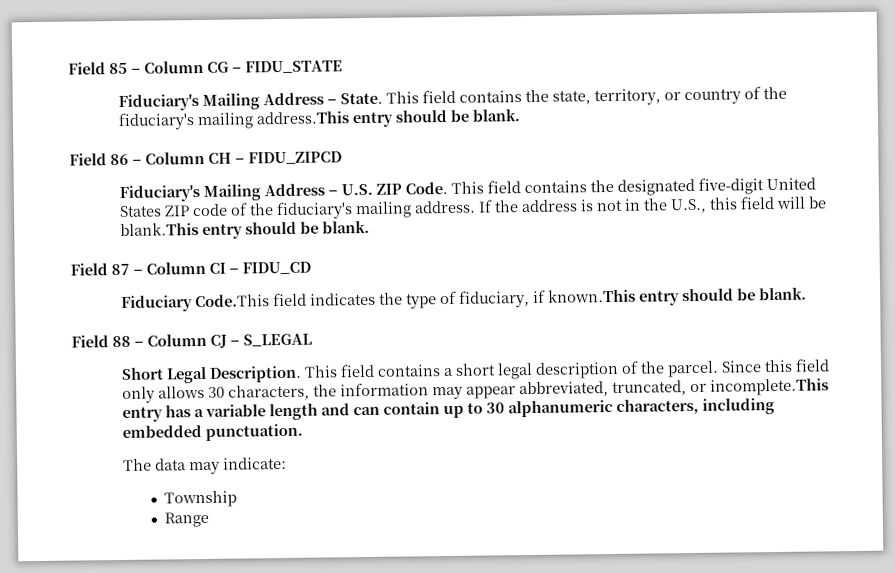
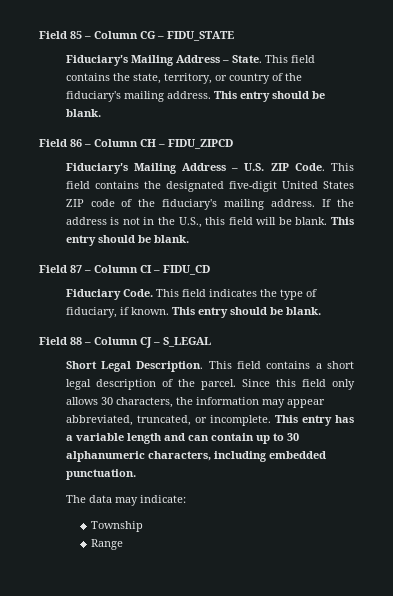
[255,111,349,125] address.This -> [166,91,237,99] address. This
[119,222,199,237] blank.This -> [295,217,355,225] blank. This
[194,294,270,308] Code.This -> [122,289,179,297] Code. This
[547,288,636,303] known.This -> [130,307,195,315] known. This
[709,378,829,396] incomplete.This -> [209,415,298,426] incomplete. This

